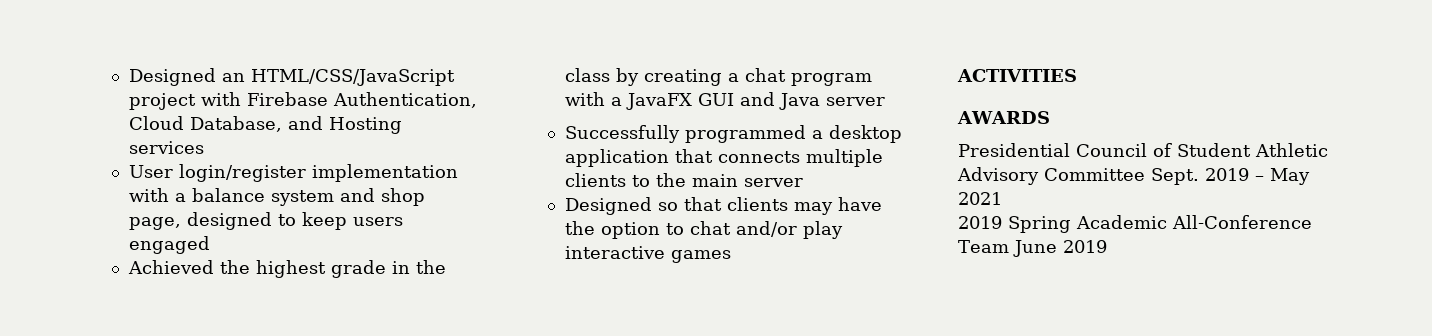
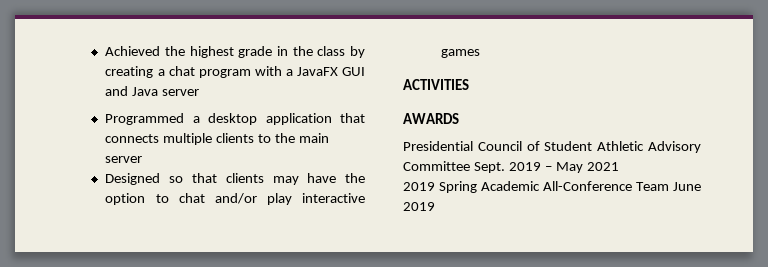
[128,68,455,86] [128,92,477,110] [128,116,402,134] [128,141,204,154] [128,164,458,182] [128,188,425,206] [128,212,403,230] [128,236,210,254] Designed an HTML/CSS/JavaScript project with Firebase Authentication, Cloud Database, and Hosting services // User login/register implementation with a balance system and shop page, designed to keep users engaged // -> (105, 51) none
[564,125,806,143] Successfully programmed -> [105,113,185,125] Programmed

